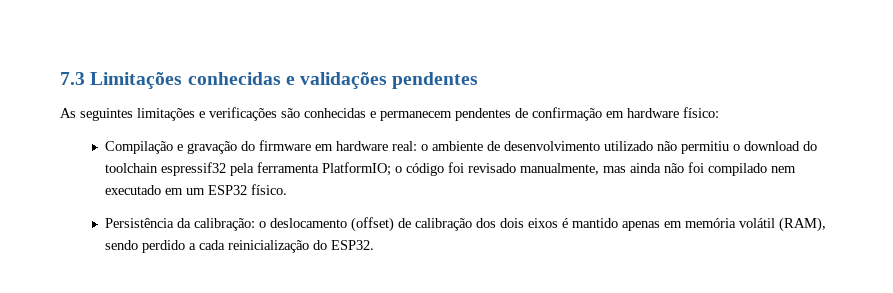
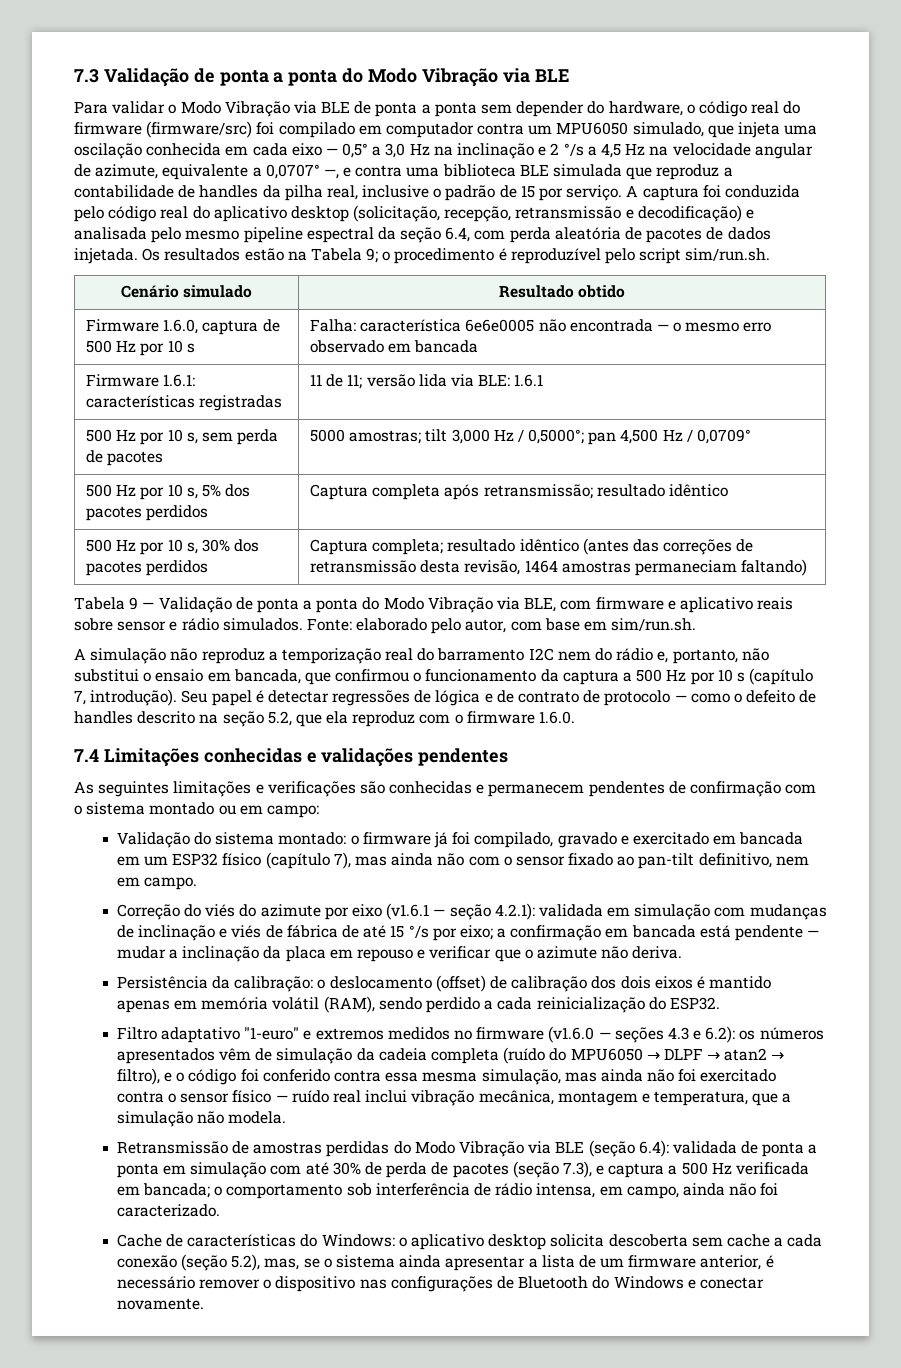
(85, 78) none -> [103,68,570,87] [74,101,801,117] [74,121,818,138] [74,143,813,159] [74,164,733,180] [74,185,800,201] [74,205,755,222] [74,227,771,243] [74,248,771,264] [120,285,253,298] [498,285,626,298] [85,319,280,335] [85,340,195,356] [309,319,772,332] [309,340,479,353] [85,374,196,387] [85,395,283,411] [309,374,544,389] [85,429,279,445] [85,450,164,466] [309,429,751,445] [85,484,251,500] [85,505,209,521] [309,484,728,500] [85,539,260,555] [85,560,209,576] [309,538,754,555] [309,559,808,576] [74,597,794,613] [74,618,697,634] [74,648,769,664] [74,668,814,685] [74,689,817,706] [74,711,576,727] [74,749,99,762] Validação de ponta a ponta do Modo Vibração via BLE // Para validar o Modo Vibração via BLE de ponta a ponta sem depender do hardware, o código real do firmware (firmware/src) foi compilado em computador contra um MPU6050 simulado, que injeta uma oscilação conhecida em cada eixo — 0,5° a 3,0 Hz na inclinação e 2 °/s a 4,5 Hz na velocidade angular de azimute, equivalente a 0,0707° —, e contra uma biblioteca BLE simulada que reproduz a contabilidade de handles da pilha real, inclusive o padrão de 15 por serviço. A captura foi conduzida pelo código real do aplicativo desktop (solicitação, recepção, retransmissão e decodificação) e analisada pelo mesmo pipeline espectral da seção 6.4, com perda aleatória de pacotes de dados injetada. Os resultados estão na Tabela 9; o procedimento é reproduzível pelo script sim/run.sh. // Cenário simulado | Resultado obtido // Firmware 1.6.0, captura de 500 Hz por 10 s | Falha: característica 6e6e0005 não encontrada — o mesmo erro observado em bancada // Firmware 1.6.1: características registradas | 11 de 11; versão lida via BLE: 1.6.1 // 500 Hz por 10 s, sem perda de pacotes | 5000 amostras; tilt 3,000 Hz / 0,5000°; pan 4,500 Hz / 0,0709° // 500 Hz por 10 s, 5% dos pacotes perdidos | Captura completa após retransmissão; resultado idêntico // 500 Hz por 10 s, 30% dos pacotes perdidos | Captura completa; resultado idêntico (antes das correções de retransmissão desta revisão, 1464 amostras permaneciam faltando) // Tabela 9 — Validação de ponta a ponta do Modo Vibração via BLE, com firmware e aplicativo reais sobre sensor e rádio simulados. Fonte: elaborado pelo autor, com base em sim/run.sh. // A simulação não reproduz a temporização real do barramento I2C nem do rádio e, portanto, não substitui o ensaio em bancada, que confirmou o funcionamento da captura a 500 Hz por 10 s (capítulo 7, introdução). Seu papel é detectar regressões de lógica e de contrato de protocolo — como o defeito de handles descrito na seção 5.2, que ela reproduz com o firmware 1.6.0. // 7.4
[606,107,719,118] [104,140,817,154] [104,162,796,176] [104,184,287,195] em hardware físico: // Compilação e gravação do firmware em hardware real: o ambiente de desenvolvimento utilizado não permitiu o download do toolchain espressif32 pela ferramenta PlatformIO; o código foi revisado manualmente, mas ainda não foi compilado nem executado em um ESP32 físico. -> [785,784,817,794] [74,802,319,818] [116,832,804,848] [116,852,809,869] [116,877,198,890] [116,903,827,920] [116,925,820,941] [116,946,683,962] com o sistema montado ou em campo: // Validação do sistema montado: o firmware já foi compilado, gravado e exercitado em bancada em um ESP32 físico (capítulo 7), mas ainda não com o sensor fixado ao pan-tilt definitivo, nem em campo. // Correção do viés do azimute por eixo (v1.6.1 — seção 4.2.1): validada em simulação com mudanças de inclinação e viés de fábrica de até 15 °/s por eixo; a confirmação em bancada está pendente — mudar a inclinação da placa em repouso e verificar que o azimute não deriva.
(374, 245) none -> [116,1026,824,1043] [116,1047,785,1064] [116,1068,777,1085] [116,1090,792,1106] [116,1111,287,1127] [116,1140,818,1157] [116,1161,810,1178] [116,1183,779,1199] [116,1204,220,1217] [116,1234,823,1250] [116,1254,774,1271] [116,1276,764,1292] [116,1298,204,1310] // Filtro adaptativo "1-euro" e extremos medidos no firmware (v1.6.0 — seções 4.3 e 6.2): os números apresentados vêm de simulação da cadeia completa (ruído do MPU6050 → DLPF → atan2 → filtro), e o código foi conferido contra essa mesma simulação, mas ainda não foi exercitado contra o sensor físico — ruído real inclui vibração mecânica, montagem e temperatura, que a simulação não modela. // Retransmissão de amostras perdidas do Modo Vibração via BLE (seção 6.4): validada de ponta a ponta em simulação com até 30% de perda de pacotes (seção 7.3), e captura a 500 Hz verificada em bancada; o comportamento sob interferência de rádio intensa, em campo, ainda não foi caracterizado. // Cache de características do Windows: o aplicativo desktop solicita descoberta sem cache a cada conexão (seção 5.2), mas, se o sistema ainda apresentar a lista de um firmware anterior, é necessário remover o dispositivo nas configurações de Bluetooth do Windows e conectar novamente.

